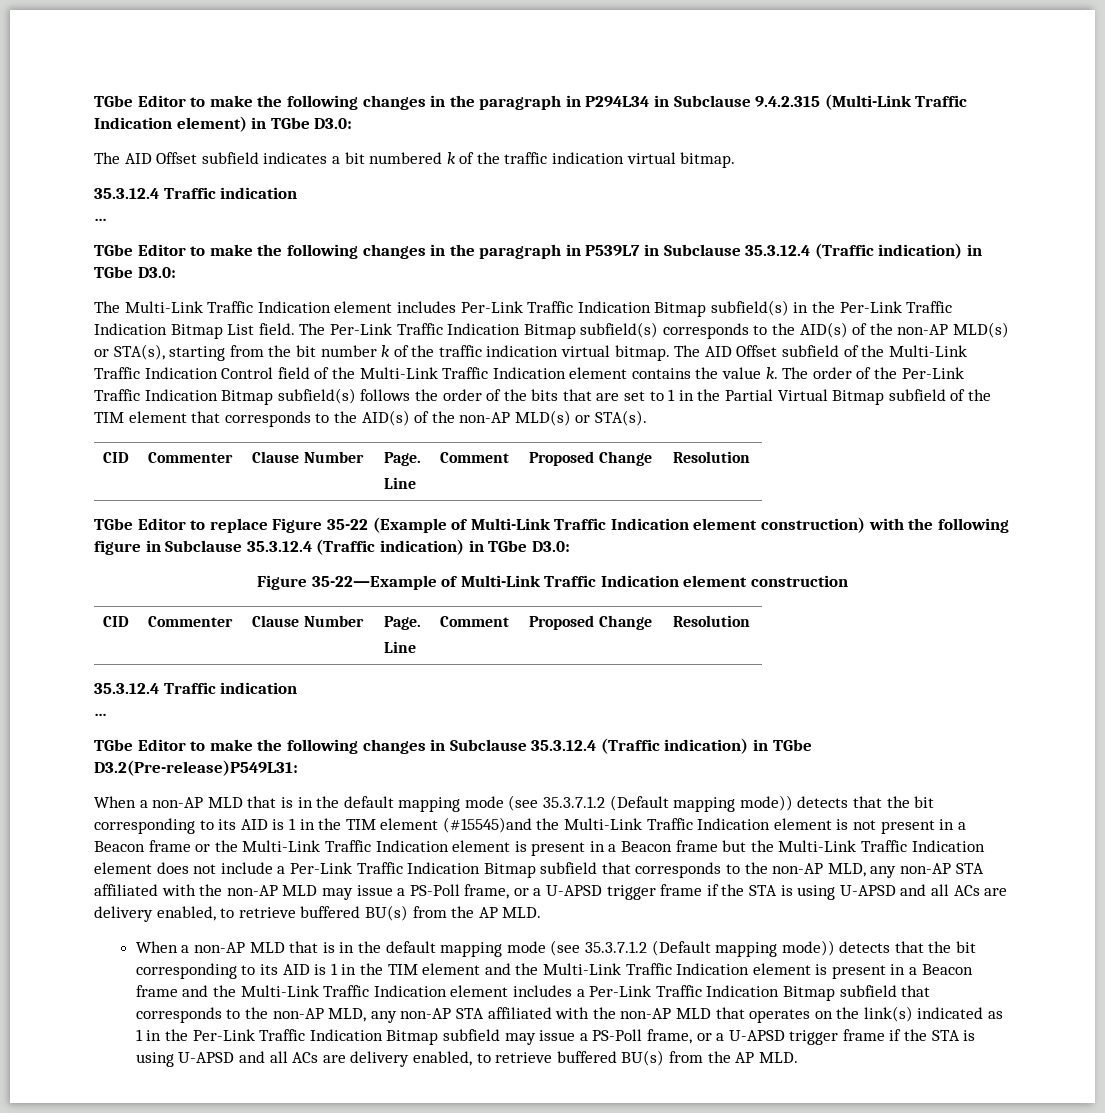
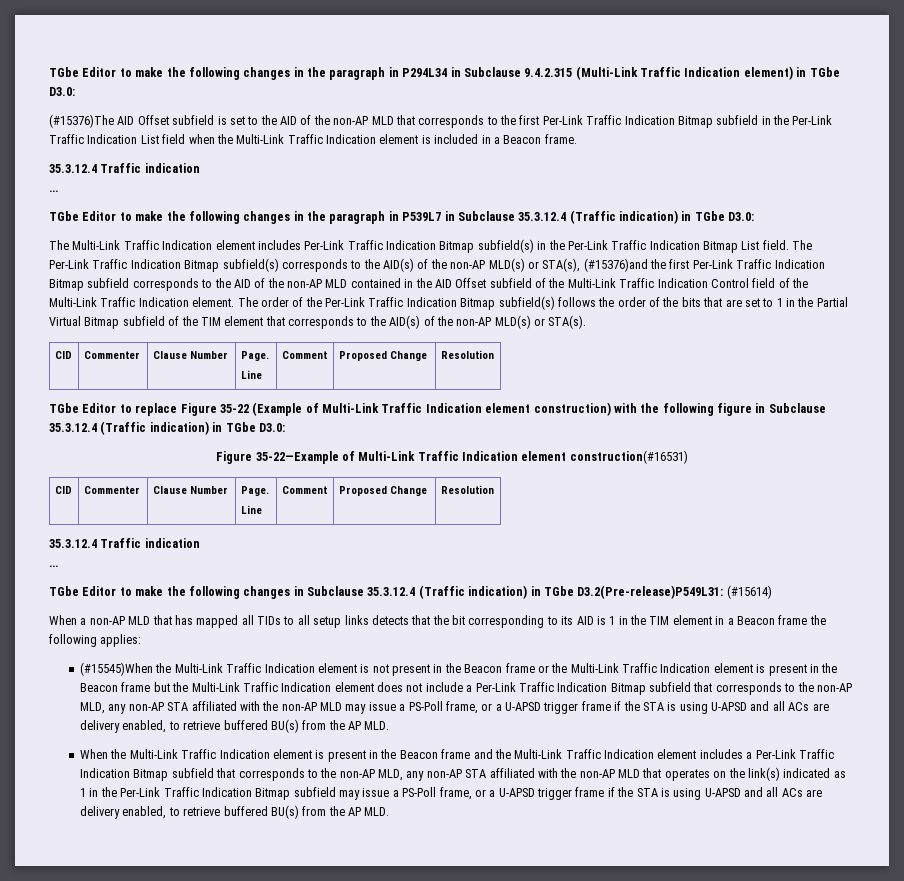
[94,152,736,168] The AID Offset subfield indicates a bit numbered k of the traffic indication virtual bitmap. -> [49,114,833,128] [49,134,577,144] (#15376)The AID Offset subfield is set to the AID of the non-AP MLD that corresponds to the first Per-Link Traffic Indication Bitmap subfield in the Per-Link Traffic Indication List field when the Multi-Link Traffic Indication element is included in a Beacon frame.
[169,345,701,361] starting from the bit number k of the traffic indication virtual bitmap. The -> [583,258,825,272] [49,278,432,291] (#15376)and the first Per-Link Traffic Indication Bitmap subfield corresponds to the AID of the non-AP MLD contained in the
[569,367,778,379] element contains the value k. -> [192,297,235,307] element.
[751,575,849,587] construction -> [569,450,688,464] construction(#16531)
[94,795,793,812] // When a non-AP MLD that is in the default mapping mode (see 35.3.7.1.2 (Default mapping mode)) -> [726,585,772,599] [49,615,369,628] (#15614) // When a non-AP MLD that has mapped all TIDs to all setup links
[442,817,532,833] (#15545)and -> [715,615,826,625] [49,634,142,647] [80,662,154,676] in a Beacon frame the following applies: // (#15545)When
[957,822,966,830] a -> [444,663,461,673] the
[608,844,617,852] a -> [821,663,838,673] the
[181,940,977,957] [135,963,918,979] a non-AP MLD that is in the default mapping mode (see 35.3.7.1.2 (Default mapping mode)) detects that the bit corresponding to its AID is 1 in the TIM element and the Multi-Link Traffic Indication element is present in a -> [110,749,397,762] the Multi-Link Traffic Indication element is present in the

